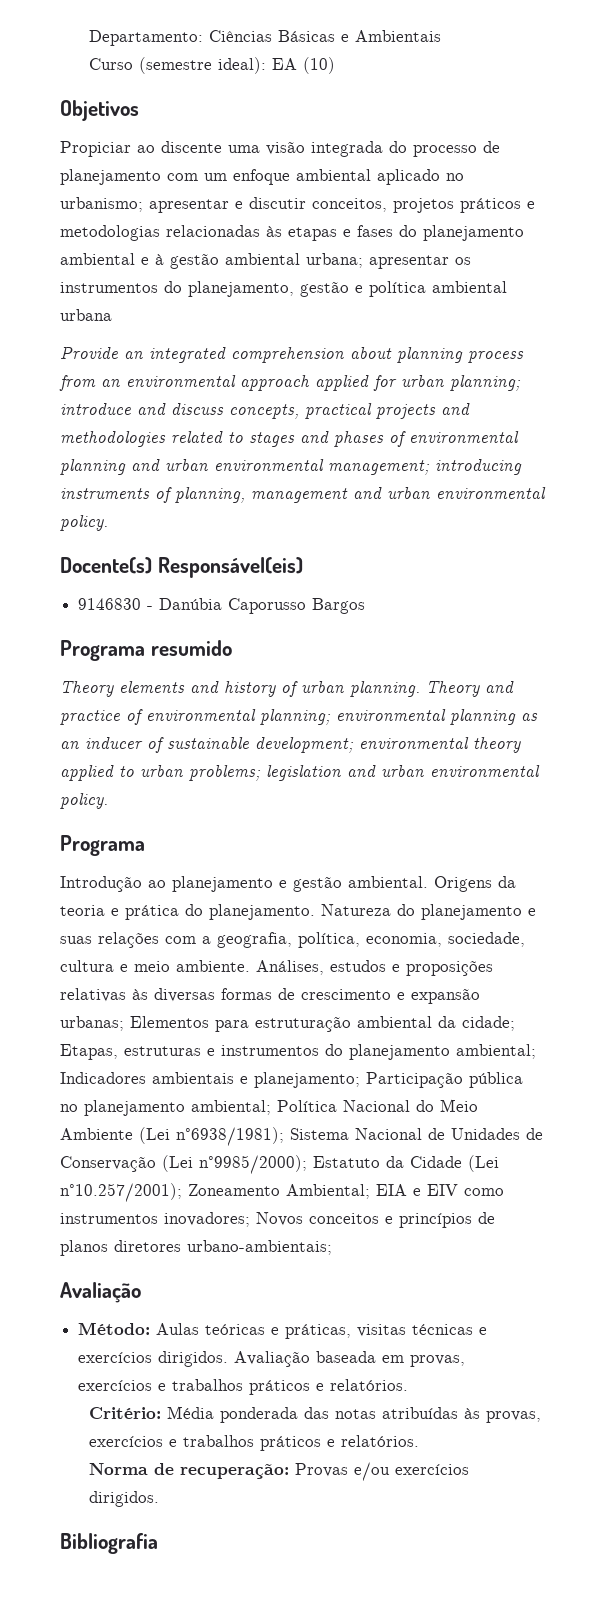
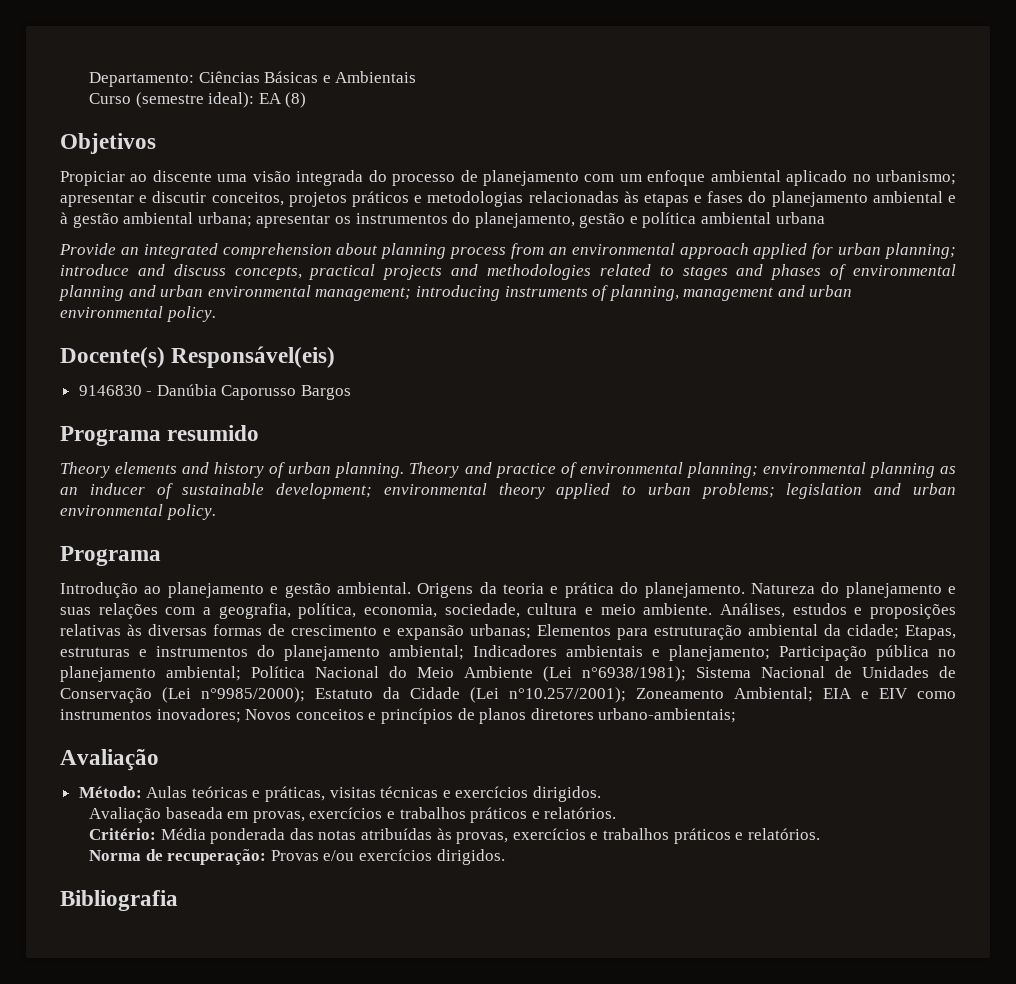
[303,57,336,74] (10) -> [285,92,307,108] (8)
(229, 1359) none -> (602, 794) //

